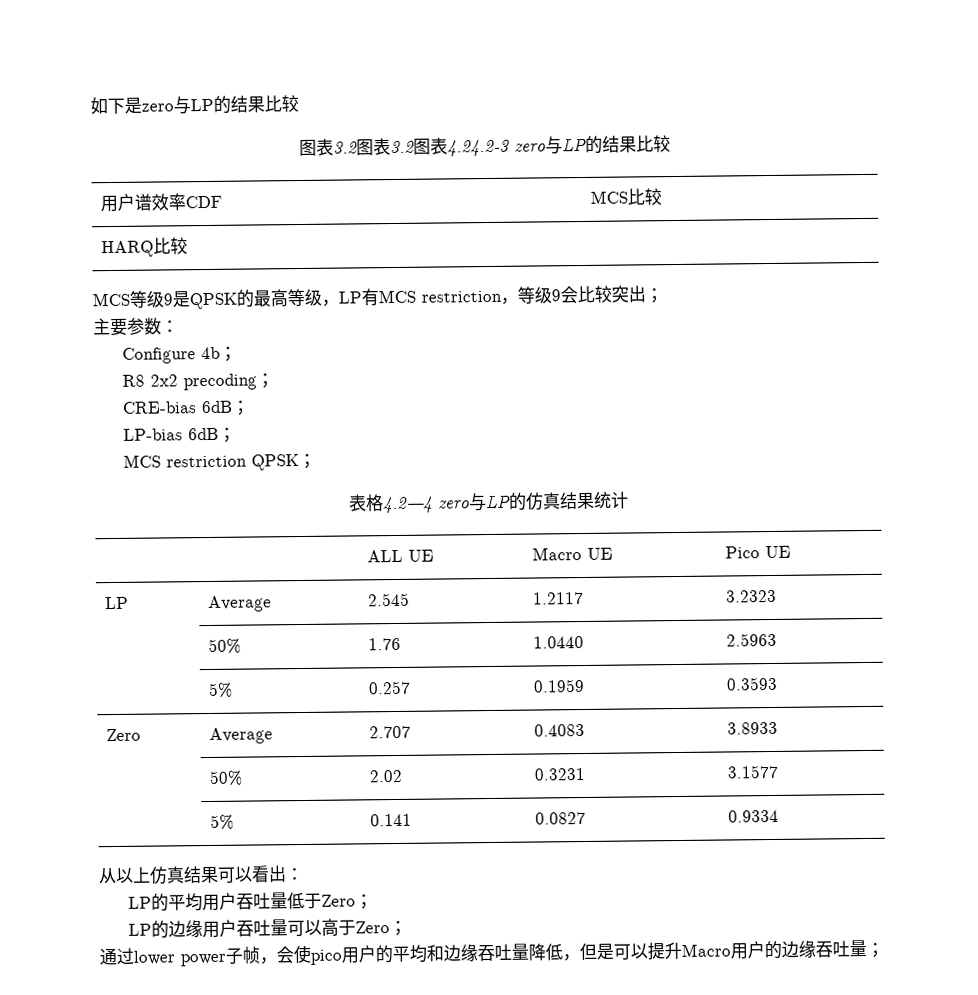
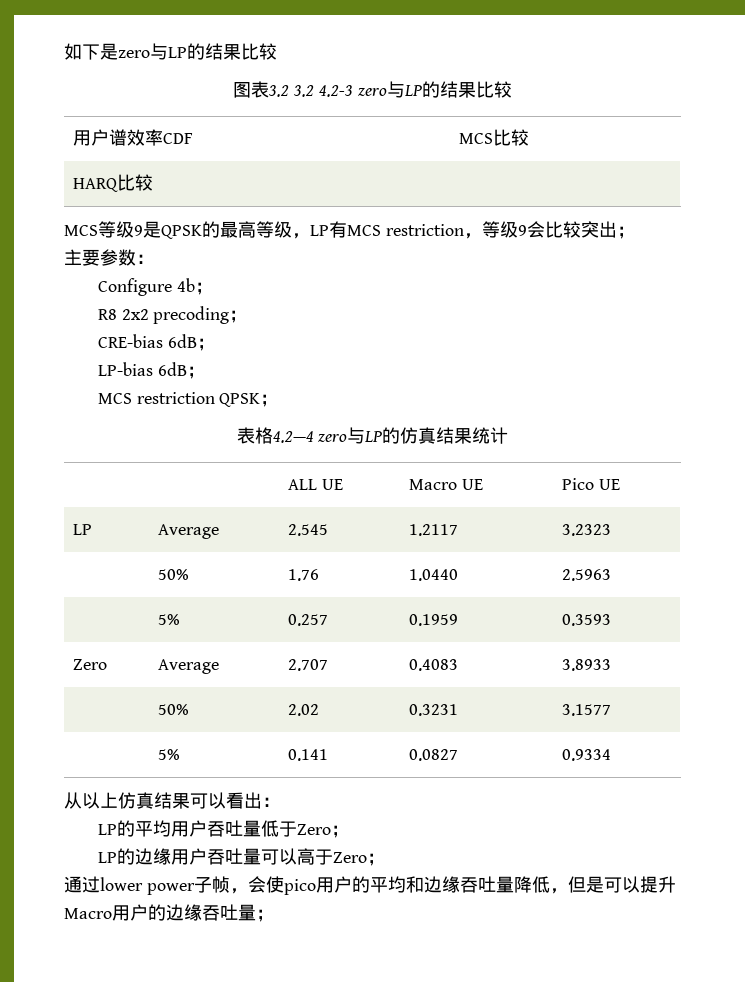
[355,137,510,157] 图表3.2图表4.24.2-3 -> [293,85,353,97] 3.2 4.2-3

